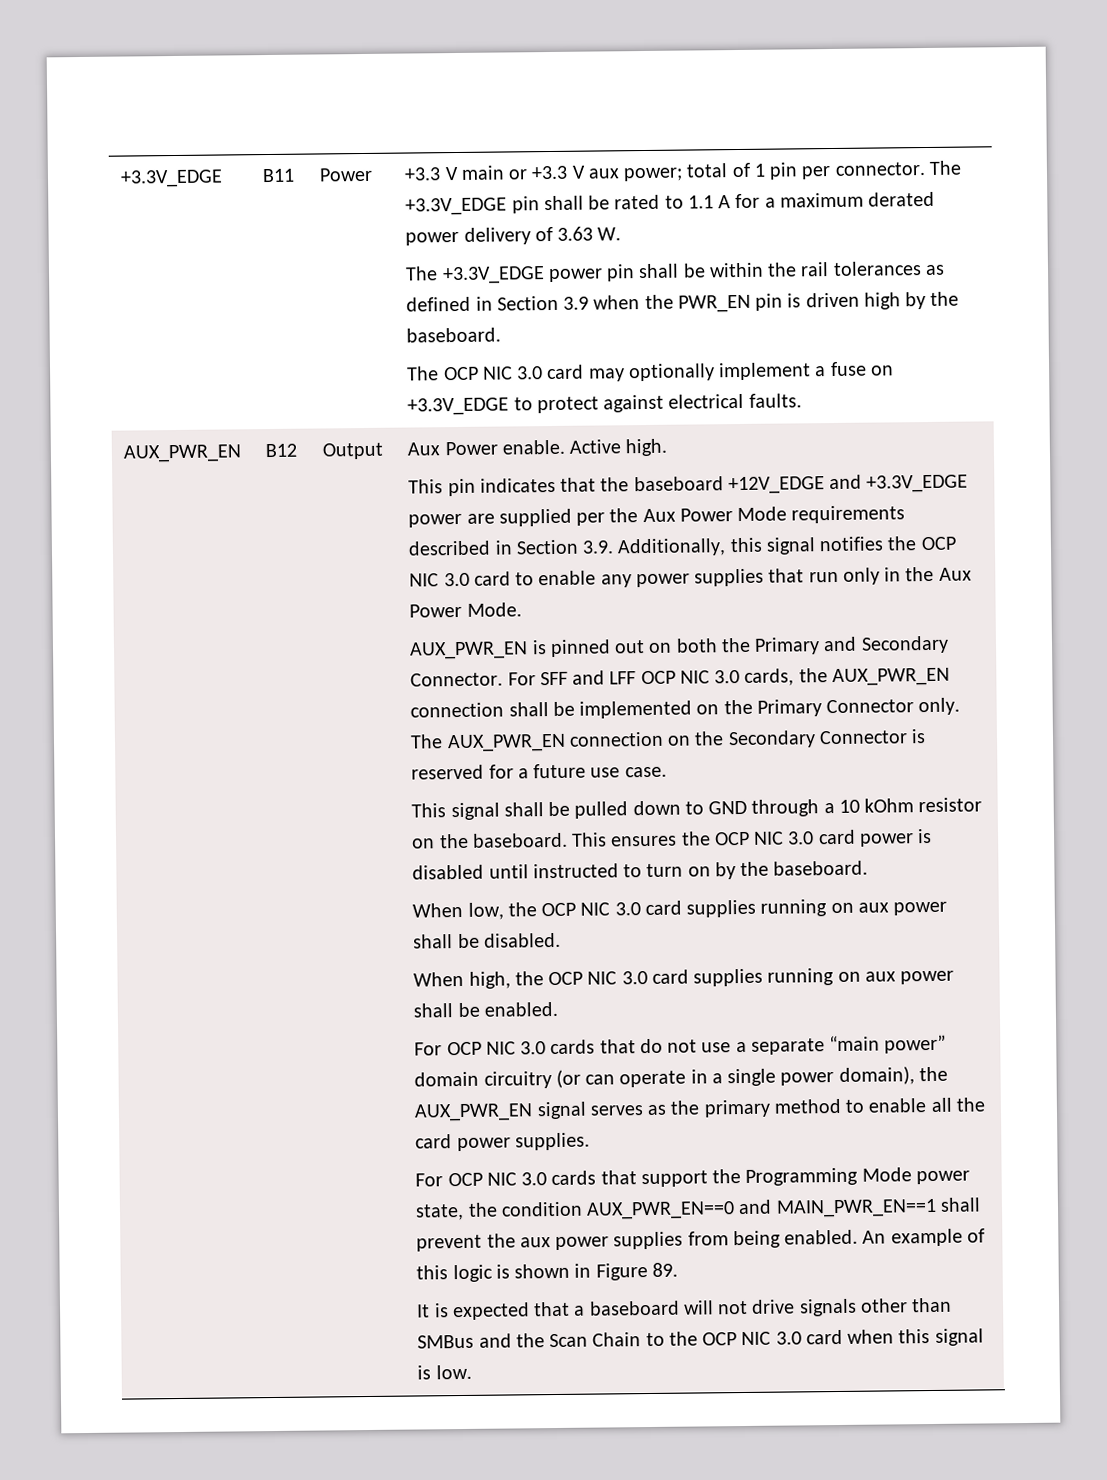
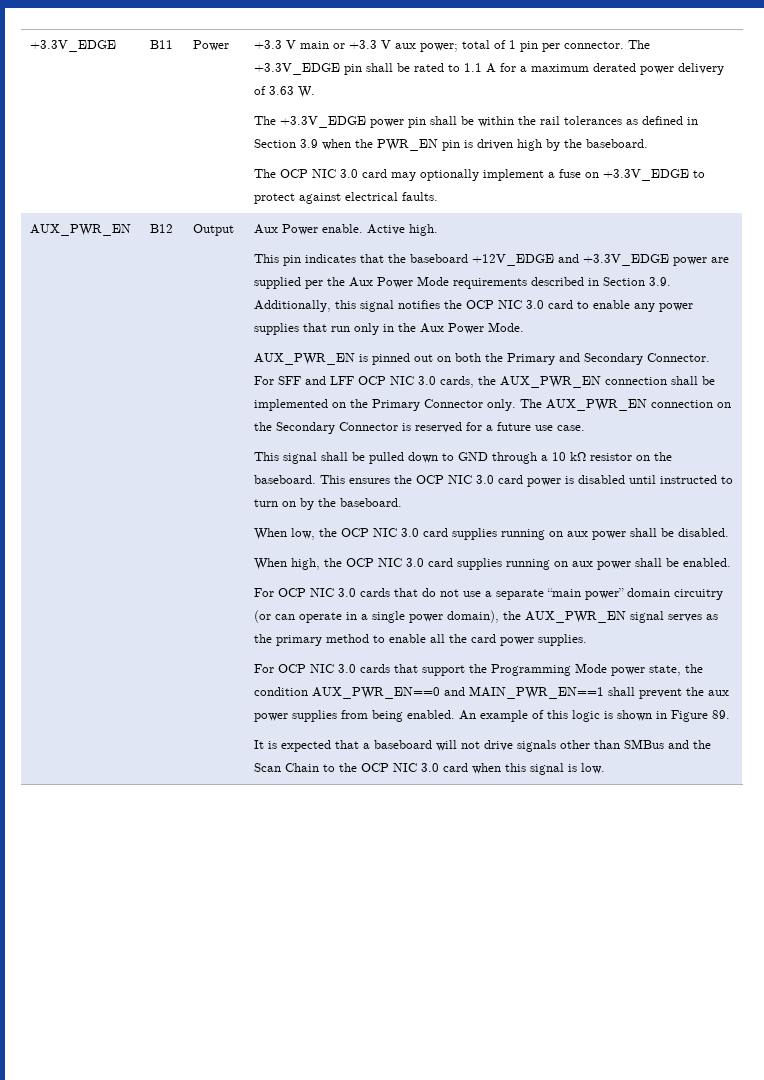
[864,798,915,813] kOhm -> [570,452,587,461] kΩ

